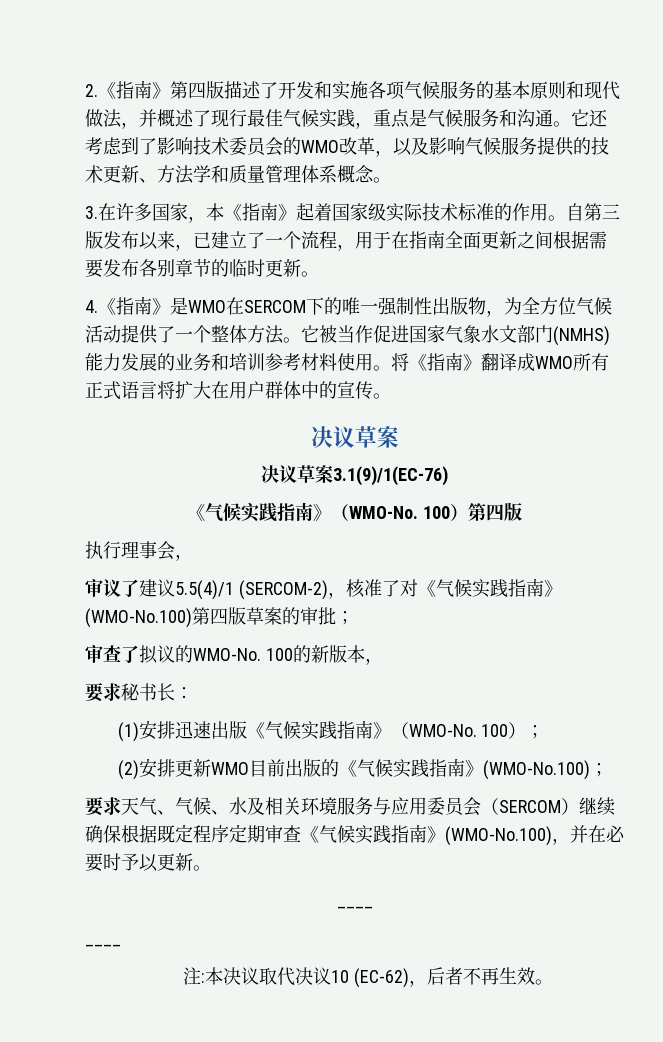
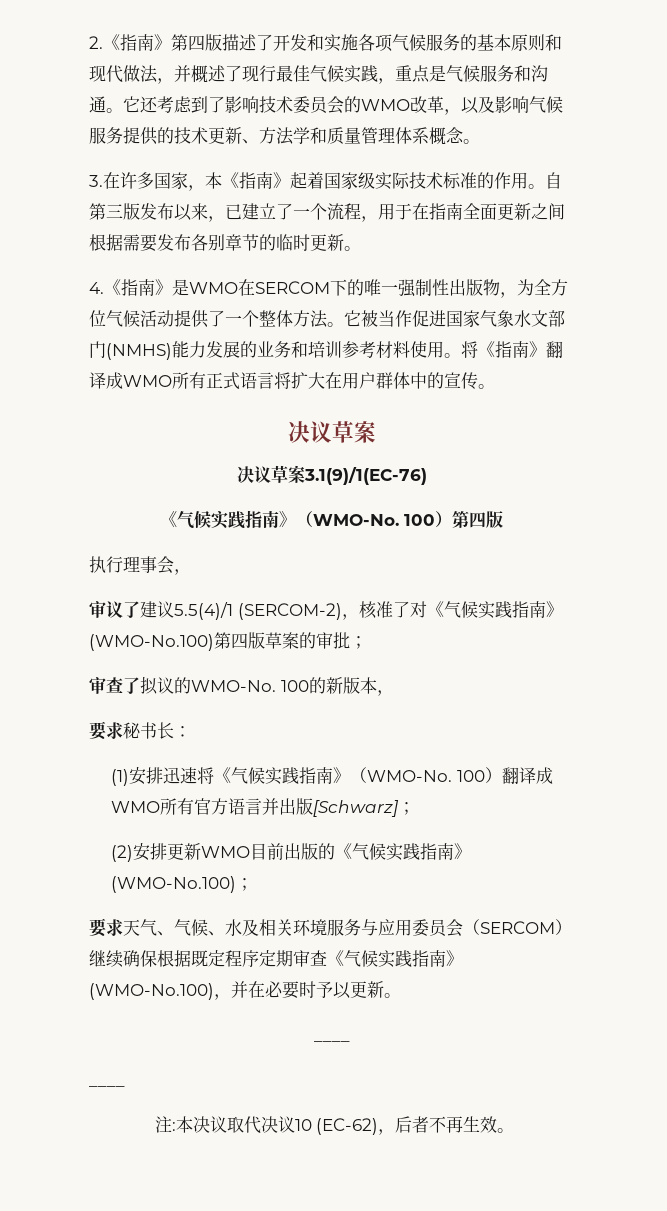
[210,720,527,740] 出版《气候实践指南》（WMO-No. 100） -> [196,767,553,785] [110,798,399,817] 将《气候实践指南》（WMO-No. 100）翻译成WMO所有官方语言并出版[Schwarz]

